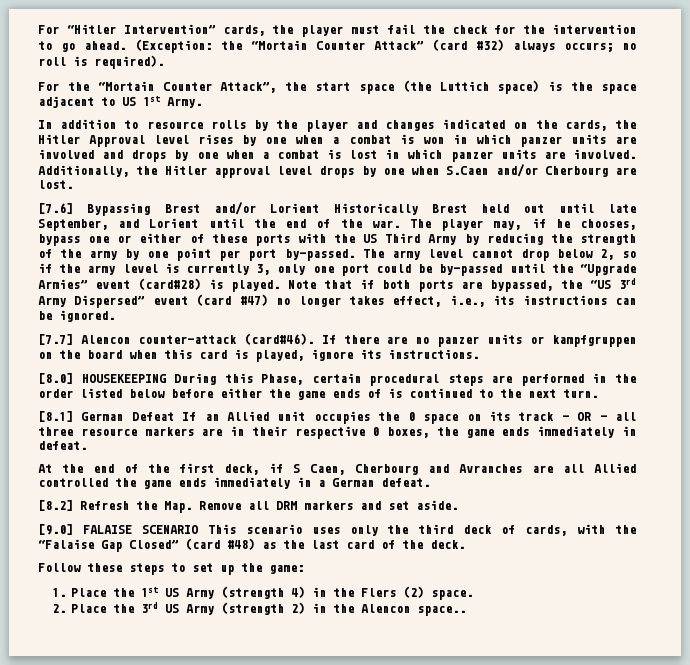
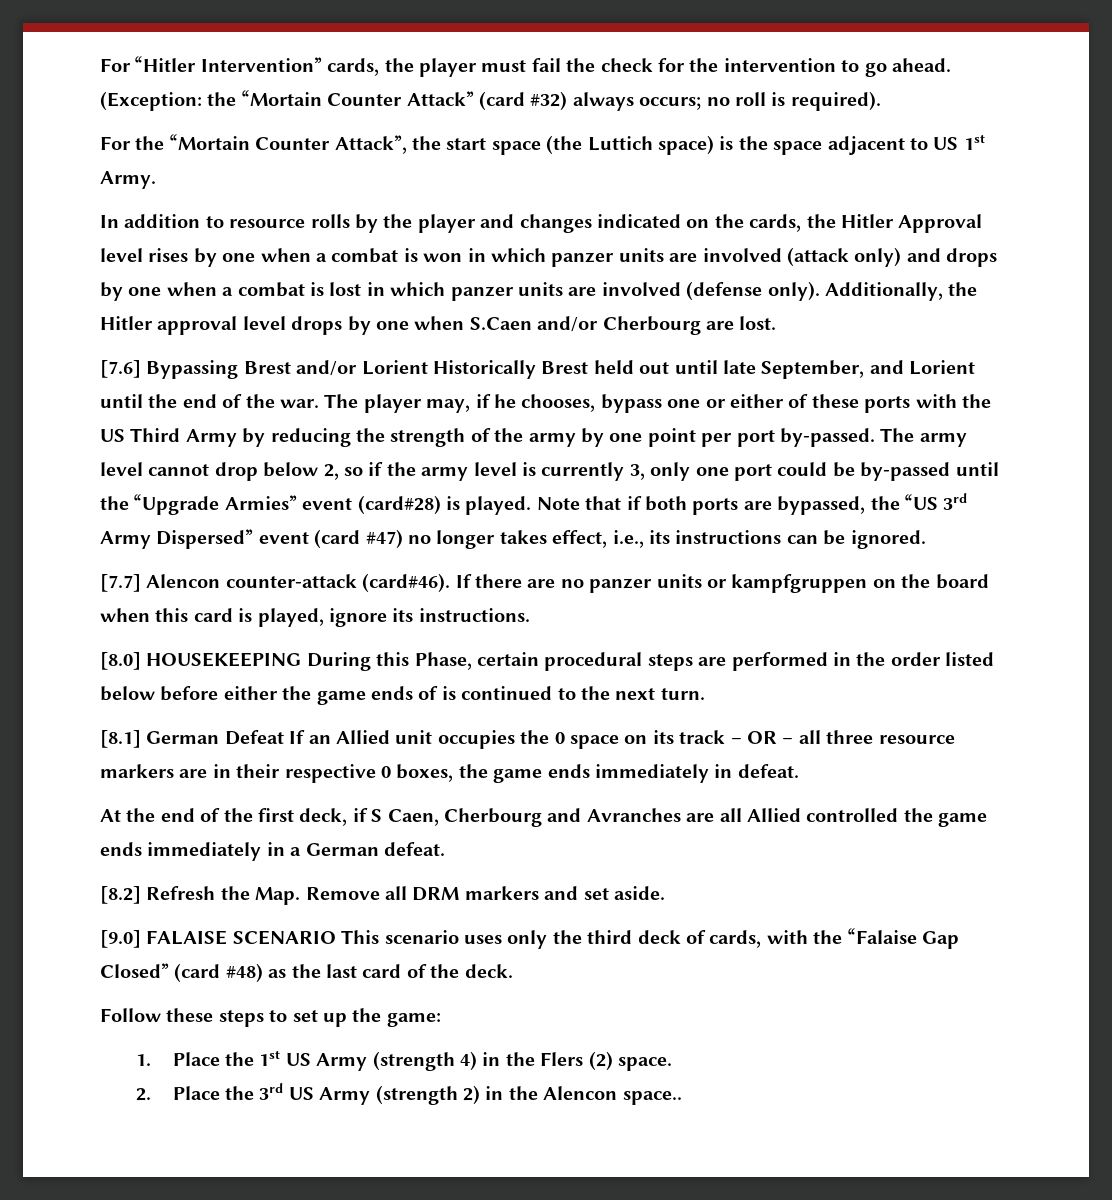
(94, 154) none -> [786,247,902,267] (attack only)
[572,149,636,159] involved. -> [601,281,820,301] involved (defense only).

